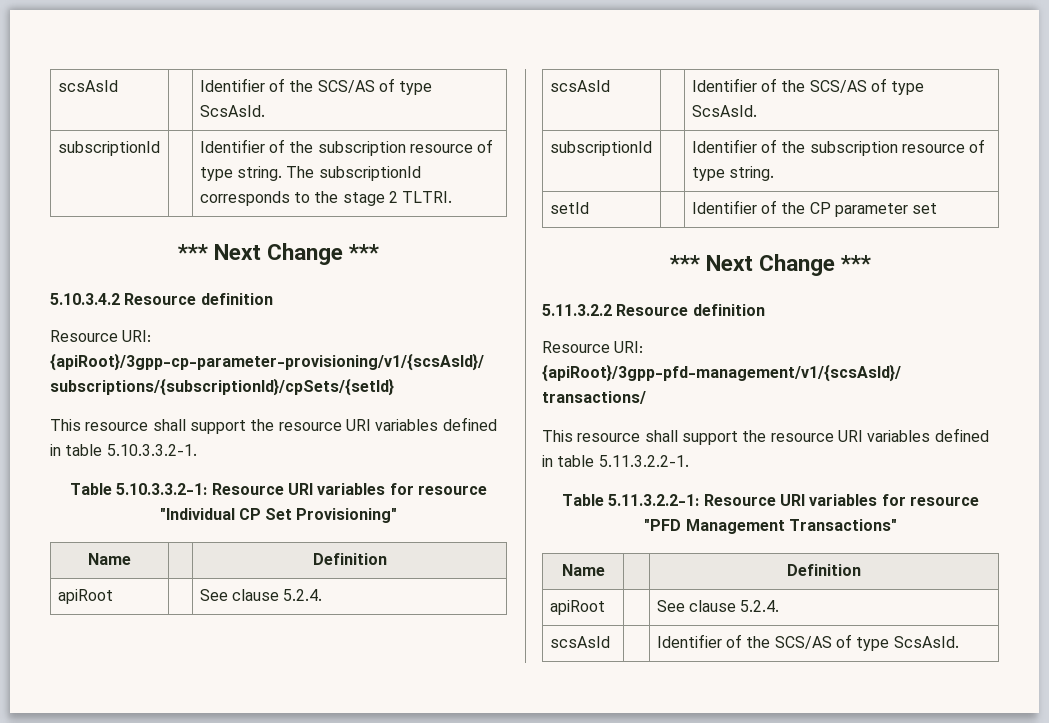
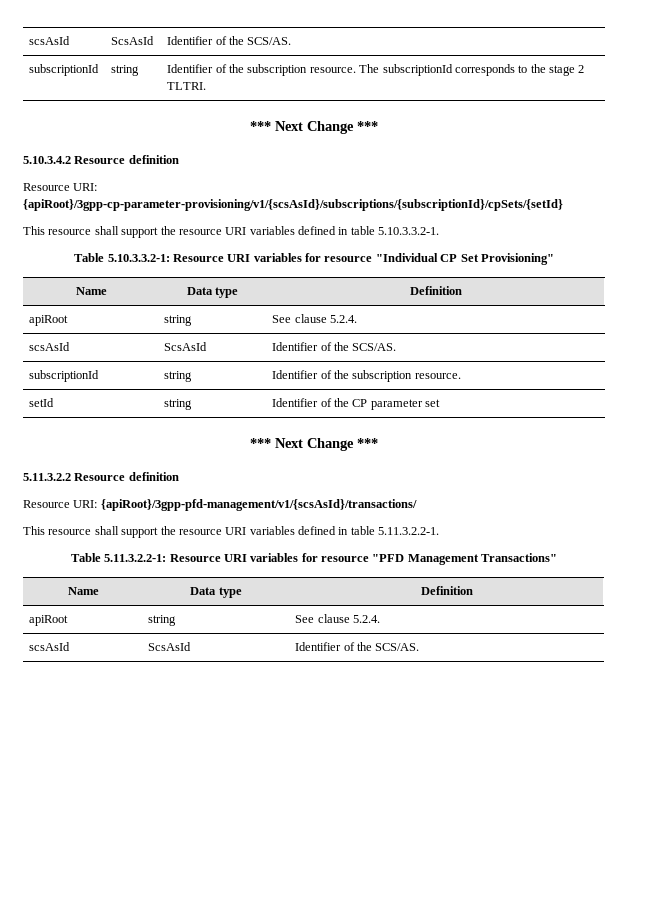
[57,80,118,92] [199,78,433,95] [199,105,265,117] [57,141,160,156] [199,139,494,156] [199,166,283,181] scsAsId | | Identifier of the SCS/AS of type ScsAsId. // subscriptionId | | Identifier of the subscription resource of type string. -> [29,36,71,45] [111,36,155,45] [167,36,292,45] [29,64,100,76] [111,65,140,76] [167,64,356,76] scsAsId | ScsAsId | Identifier of the SCS/AS. // subscriptionId | string | Identifier of the subscription resource.
[312,553,387,565] [57,589,113,604] [199,589,323,601] [549,80,610,92] [691,78,925,95] [691,105,757,117] [549,141,652,156] [691,139,986,156] [691,166,775,181] | Definition // apiRoot | | See clause 5.2.4. // scsAsId | | Identifier of the SCS/AS of type ScsAsId. // subscriptionId | | Identifier of the subscription resource of type string. -> [186,287,239,298] [409,286,462,295] [29,315,69,326] [164,315,193,326] [272,314,358,323] [29,342,71,351] [164,342,208,351] [272,342,397,351] [29,370,100,382] [164,371,193,382] [272,370,461,382] Data type | Definition // apiRoot | string | See clause 5.2.4. // scsAsId | ScsAsId | Identifier of the SCS/AS. // subscriptionId | string | Identifier of the subscription resource.
(589, 208) none -> [164,399,193,410] string
[787,564,861,576] [549,600,605,615] [656,600,780,612] [549,636,610,648] [656,634,959,651] | Definition // apiRoot | | See clause 5.2.4. // scsAsId | | Identifier of the SCS/AS of type ScsAsId. -> [190,587,242,598] [420,586,473,595] [29,615,69,626] [148,615,177,626] [295,614,381,623] [29,642,71,651] [148,642,192,651] [295,642,420,651] Data type | Definition // apiRoot | string | See clause 5.2.4. // scsAsId | ScsAsId | Identifier of the SCS/AS.

